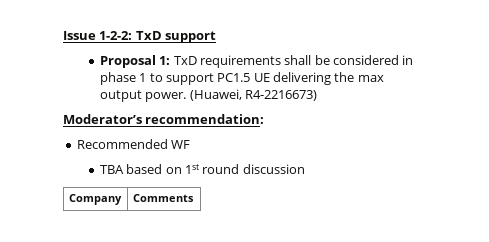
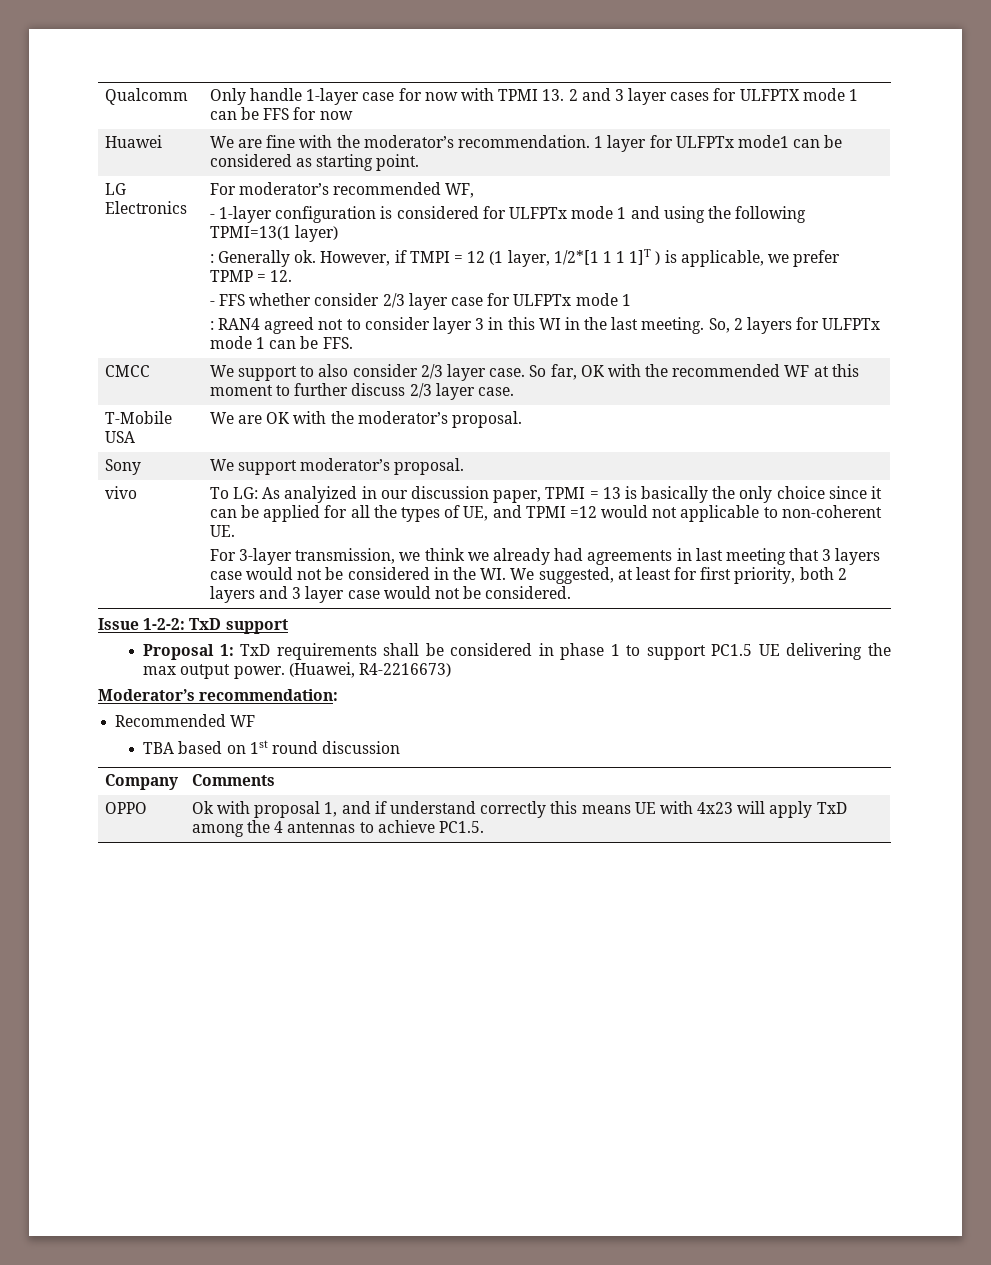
(63, 35) none -> [104,88,188,105] [209,88,859,105] [209,107,353,120] [104,135,162,148] [209,135,843,152] [209,154,420,171] [104,183,126,195] [104,201,187,214] [209,182,475,198] [209,206,807,223] [209,225,339,242] [209,249,841,267] [209,270,293,282] [209,293,631,310] [209,317,881,334] [209,336,353,349] [104,365,150,377] [209,364,859,381] [209,383,514,400] [104,411,172,424] [104,431,135,443] [209,411,522,428] [104,459,141,475] [209,458,465,475] [104,486,137,499] [209,486,883,503] [209,505,882,522] [209,525,235,537] [209,548,881,565] [209,567,847,584] [209,586,572,603] Qualcomm | Only handle 1-layer case for now with TPMI 13. 2 and 3 layer cases for ULFPTX mode 1 can be FFS for now // Huawei | We are fine with the moderator’s recommendation. 1 layer for ULFPTx mode1 can be considered as starting point. // LG Electronics | For moderator’s recommended WF, // - 1-layer configuration is considered for ULFPTx mode 1 and using the following TPMI=13(1 layer) // : Generally ok. However, if TMPI = 12 (1 layer, 1/2*[1 1 1 1]T ) is applicable, we prefer TPMP = 12. // - FFS whether consider 2/3 layer case for ULFPTx mode 1 // : RAN4 agreed not to consider layer 3 in this WI in the last meeting. So, 2 layers for ULFPTx mode 1 can be FFS. // CMCC | We support to also consider 2/3 layer case. So far, OK with the recommended WF at this moment to further discuss 2/3 layer case. // T-Mobile USA | We are OK with the moderator’s proposal. // Sony | We support moderator’s proposal. // vivo | To LG: As analyized in our discussion paper, TPMI = 13 is basically the only choice since it can be applied for all the types of UE, and TPMI =12 would not applicable to non-coherent UE. // For 3-layer transmission, we think we already had agreements in last meeting that 3 layers case would not be considered in the WI. We suggested, at least for first priority, both 2 layers and 3 layer case would not be considered. //
(194, 198) none -> [104,802,147,814] [191,801,847,818] [191,820,484,837] // OPPO | Ok with proposal 1, and if understand correctly this means UE with 4x23 will apply TxD among the 4 antennas to achieve PC1.5.

